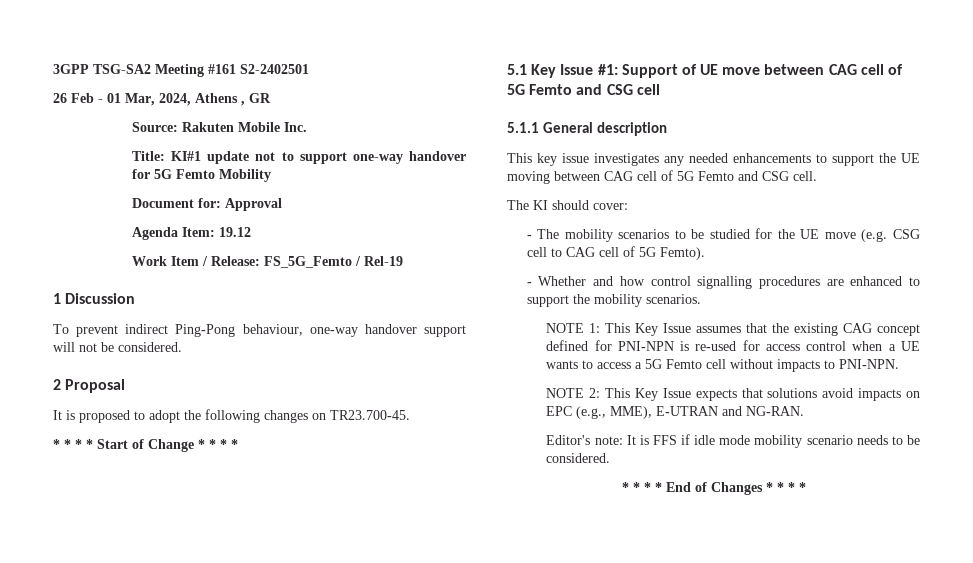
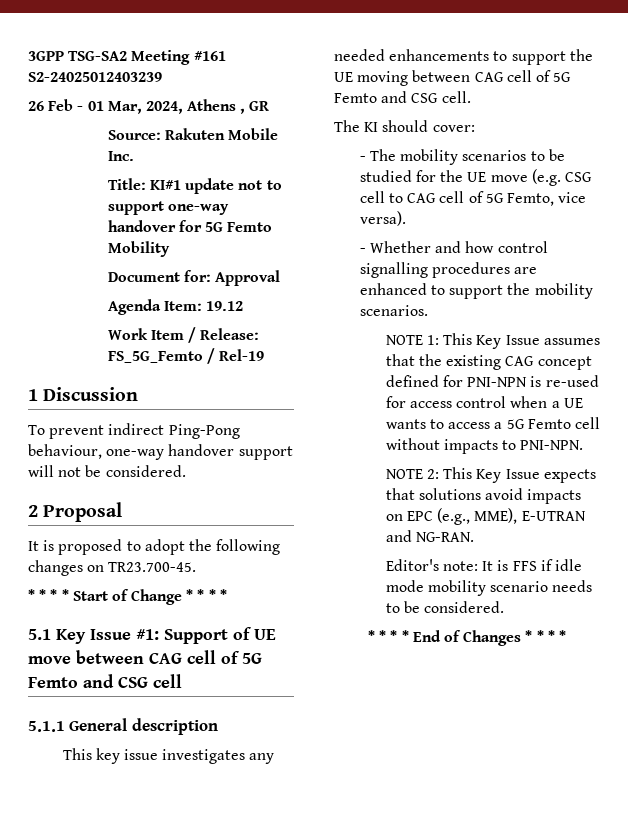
[240,64,309,74] S2-2402501 -> [28,72,162,82] S2-24025012403239
[659,247,705,260] Femto). -> [507,192,587,206] [359,211,406,226] Femto, vice versa).

